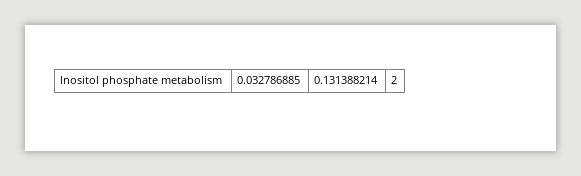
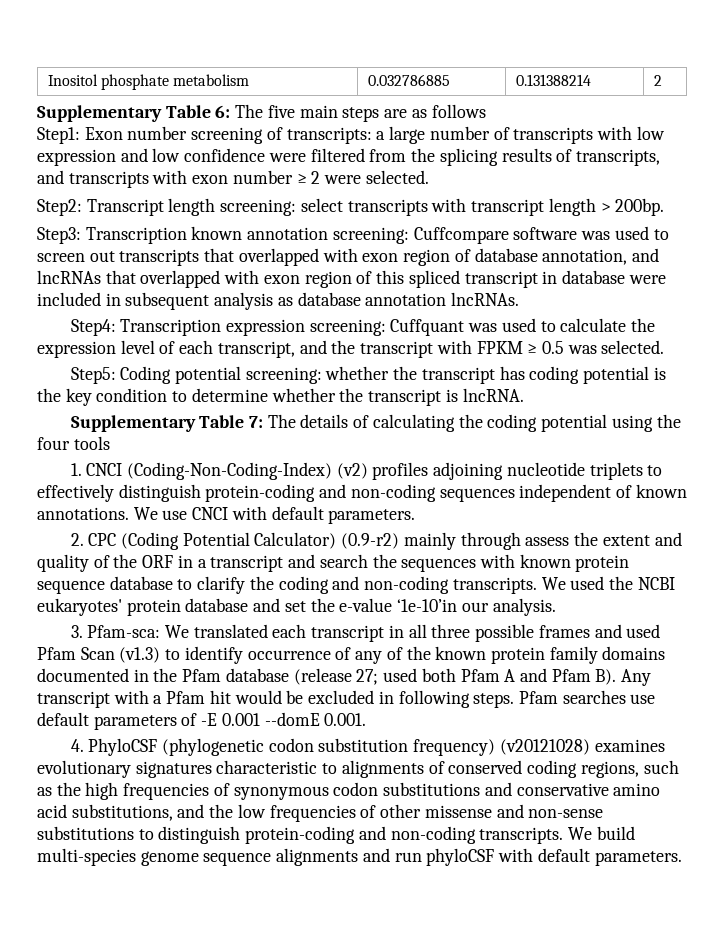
(398, 80) none -> [37,104,486,122] [37,126,665,144] [37,148,660,166] [37,170,429,188] [37,198,665,216] [37,226,669,244] [37,248,659,266] [37,270,666,288] [37,292,520,310] [70,318,656,336] [37,340,665,358] [70,366,666,384] [37,388,524,406] [70,414,681,432] [37,436,110,450] [70,462,663,480] [37,484,687,502] [37,506,416,524] [70,532,682,550] [37,554,630,572] [37,576,675,594] [37,598,556,616] [70,624,661,642] [37,646,666,664] [37,668,652,686] [37,690,656,708] [37,712,367,730] [70,738,665,756] [37,760,679,778] [37,782,661,800] [37,804,604,822] [37,826,635,844] [37,848,682,866] // Supplementary Table 6: The five main steps are as follows // Step1: Exon number screening of transcripts: a large number of transcripts with low expression and low confidence were filtered from the splicing results of transcripts, and transcripts with exon number ≥ 2 were selected. // Step2: Transcript length screening: select transcripts with transcript length > 200bp. // Step3: Transcription known annotation screening: Cuffcompare software was used to screen out transcripts that overlapped with exon region of database annotation, and lncRNAs that overlapped with exon region of this spliced transcript in database were included in subsequent analysis as database annotation lncRNAs. // Step4: Transcription expression screening: Cuffquant was used to calculate the expression level of each transcript, and the transcript with FPKM ≥ 0.5 was selected. // Step5: Coding potential screening: whether the transcript has coding potential is the key condition to determine whether the transcript is lncRNA. // Supplementary Table 7: The details of calculating the coding potential using the four tools // 1. CNCI (Coding-Non-Coding-Index) (v2) profiles adjoining nucleotide triplets to effectively distinguish protein-coding and non-coding sequences independent of known annotations. We use CNCI with default parameters. // 2. CPC (Coding Potential Calculator) (0.9-r2) mainly through assess the extent and quality of the ORF in a transcript and search the sequences with known protein sequence database to clarify the coding and non-coding transcripts. We used the NCBI eukaryotes' protein database and set the e-value ‘1e-10’in our analysis. // 3. Pfam-sca: We translated each transcript in all three possible frames and used Pfam Scan (v1.3) to identify occurrence of any of the known protein family domains documented in the Pfam database (release 27; used both Pfam A and Pfam B). Any transcript with a Pfam hit would be excluded in following steps. Pfam searches use default parameters of -E 0.001 --domE 0.001. // 4. PhyloCSF (phylogenetic codon substitution frequency) (v20121028) examines evolutionary signatures characteristic to alignments of conserved coding regions, such as the high frequencies of synonymous codon substitutions and conservative amino acid substitutions, and the low frequencies of other missense and non-sense substitutions to distinguish protein-coding and non-coding transcripts. We build multi-species genome sequence alignments and run phyloCSF with default parameters.

